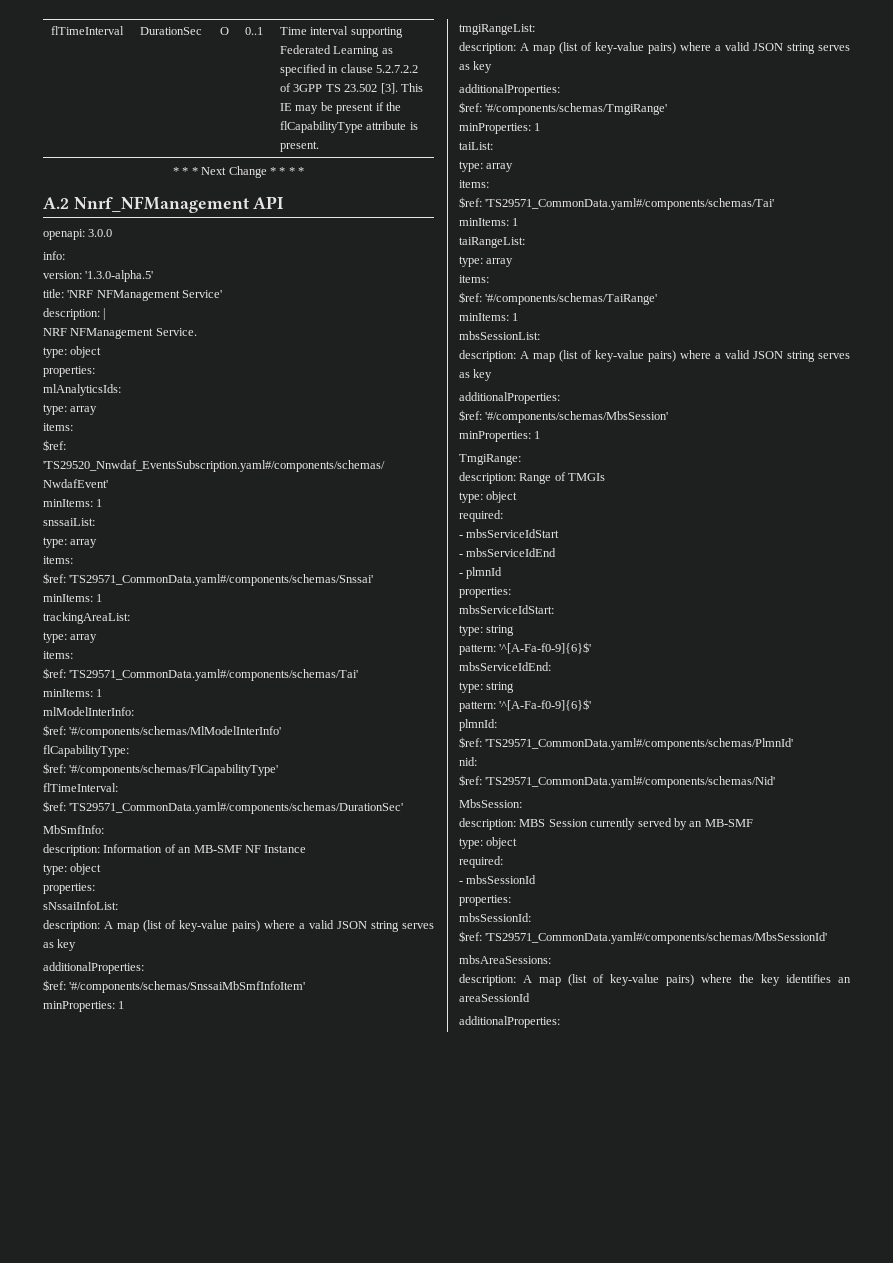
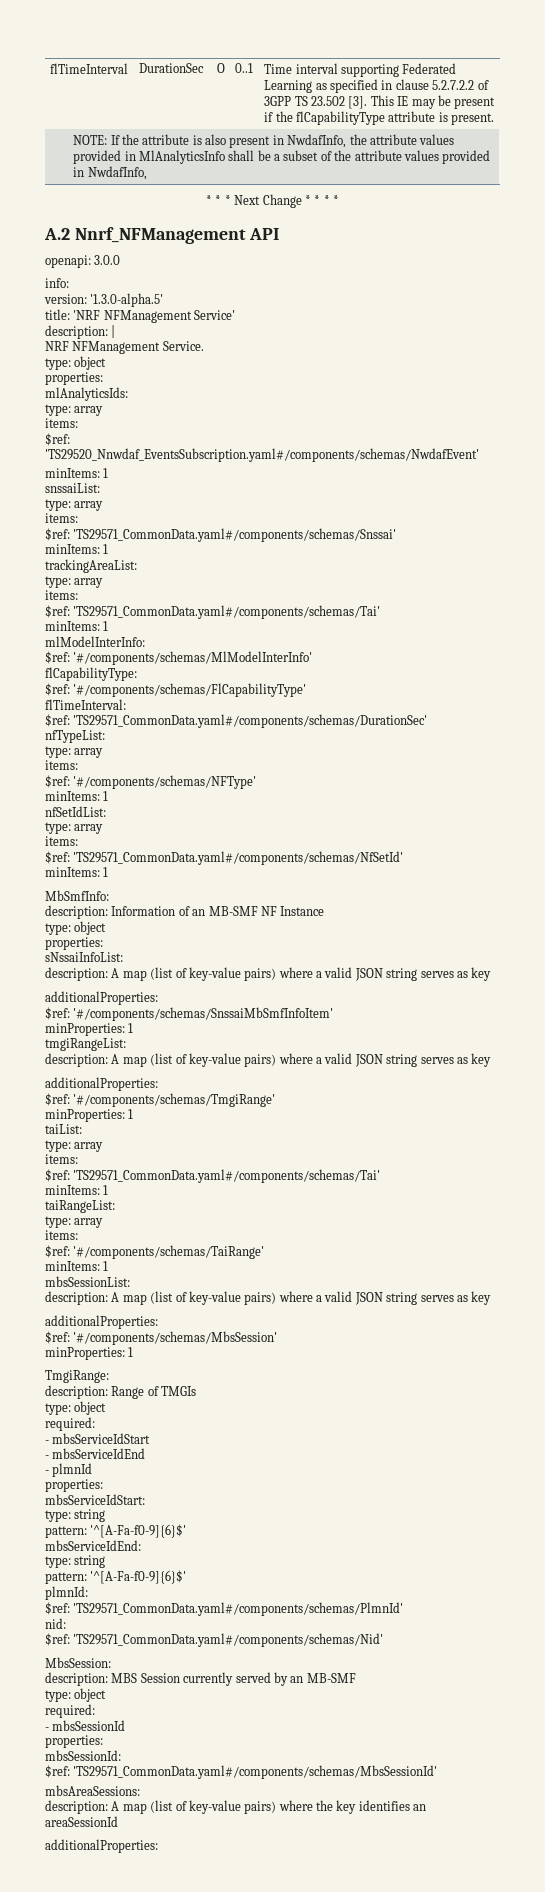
(320, 146) none -> [73,134,455,148] [73,150,491,164] [73,166,147,180] // NOTE: If the attribute is also present in NwdafInfo, the attribute values provided in MlAnalyticsInfo shall be a subset of the attribute values provided in NwdafInfo,
(404, 808) none -> [45,730,105,743] [45,746,104,758] [45,760,78,770] [45,775,257,789] [45,791,109,801] [45,806,106,817] [45,822,104,834] [45,836,78,846] [45,851,404,865] [45,867,109,877] // nfTypeList: // type: array // items: // $ref: '#/components/schemas/NFType' // minItems: 1 // nfSetIdList: // type: array // items: // $ref: 'TS29571_CommonData.yaml#/components/schemas/NfSetId' // minItems: 1

